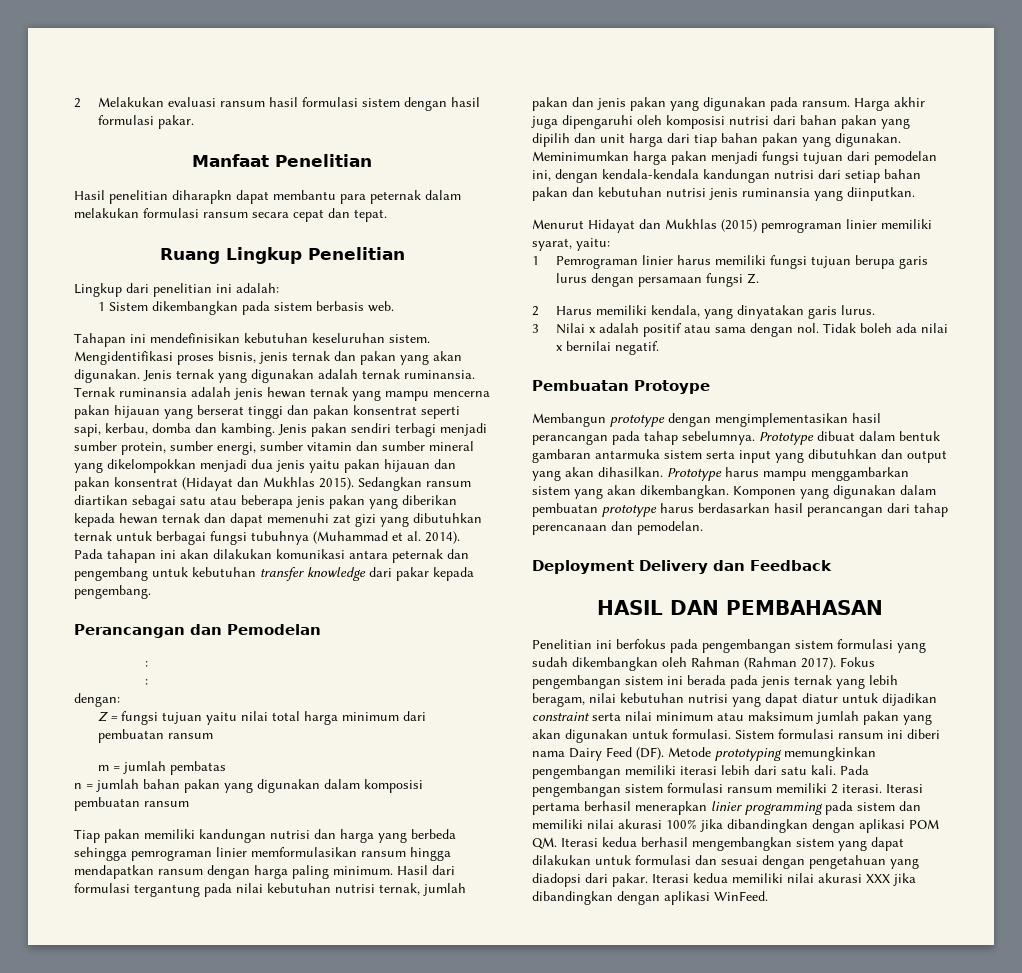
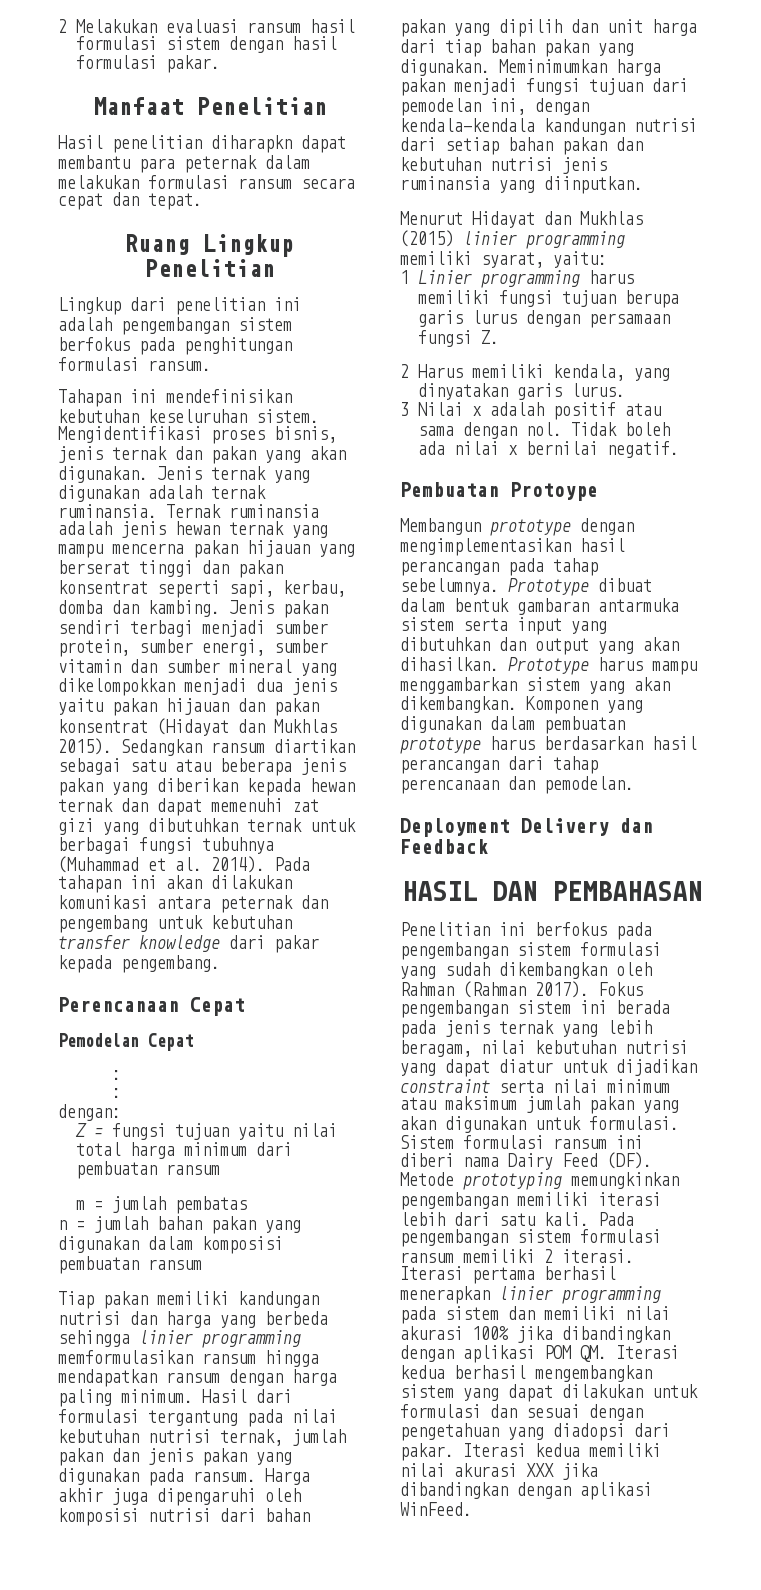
[236,283,279,293] [97,301,394,315] adalah: // 1 Sistem dikembangkan pada sistem berbasis web. -> [58,317,292,335] [58,337,292,355] [58,357,211,371] adalah pengembangan sistem berfokus pada penghitungan formulasi ransum.
[74,624,222,638] Perancangan dan -> [58,997,245,1016] Perencanaan Cepat //
(321, 629) none -> [148,1033,193,1051] Cepat
[131,847,247,861] pemrograman linier -> [139,1330,301,1348] linier programming
[761,219,877,233] pemrograman linier -> [463,231,625,249] linier programming
[555,255,673,269] Pemrograman linier -> [417,270,580,288] Linier programming

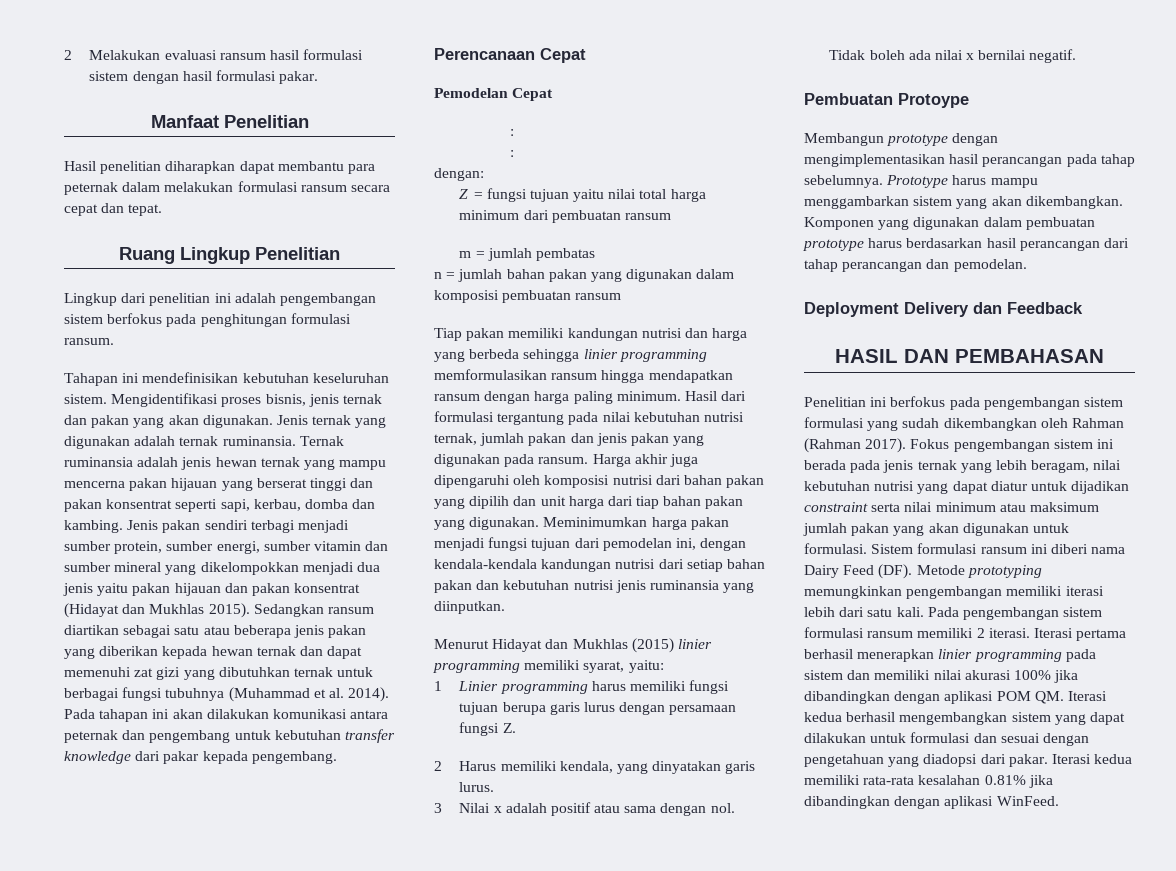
[211,135,292,153] diharapkn -> [165,161,236,174] diharapkan
[598,578,652,592] [400,598,679,615] [400,617,607,635] [400,637,679,655] [400,657,589,675] dibuat dalam bentuk gambaran antarmuka sistem serta input yang dibutuhkan dan output yang akan dihasilkan. Prototype -> (949, 181) none
[400,779,499,794] perencanaan -> [842,261,923,272] perancangan
[400,1463,554,1477] nilai akurasi XXX -> [863,775,1026,785] rata-rata kesalahan 0.81%

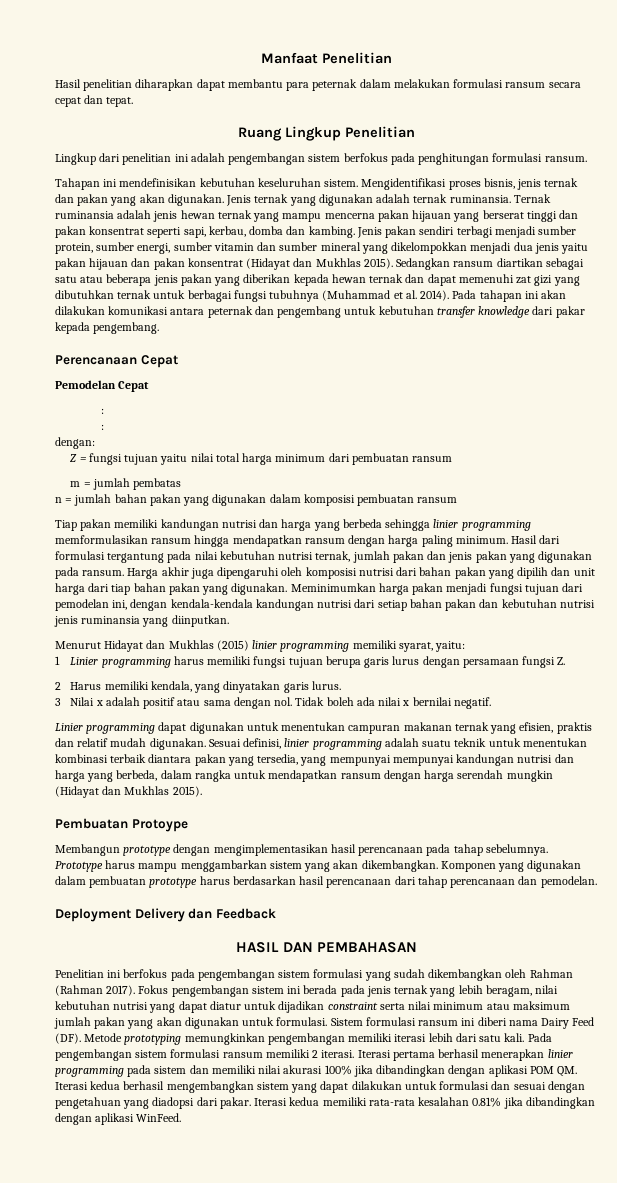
[64,49,364,60] [89,70,319,84] 2 Melakukan evaluasi ransum hasil formulasi sistem dengan hasil formulasi pakar. // -> (261, 58) none
(1077, 56) none -> [55,722,592,734] [55,738,587,750] [55,754,574,766] [55,770,553,782] [55,786,202,798] // Linier programming dapat digunakan untuk menentukan campuran makanan ternak yang efisien, praktis dan relatif mudah digunakan. Sesuai definisi, linier programming adalah suatu teknik untuk menentukan kombinasi terbaik diantara pakan yang tersedia, yang mempunyai mempunyai kandungan nutrisi dan harga yang berbeda, dalam rangka untuk mendapatkan ransum dengan harga serendah mungkin (Hidayat dan Mukhlas 2015).
[982,156,1063,167] perancangan -> [358,847,424,856] perencanaan
[1019,240,1100,251] perancangan -> [326,879,392,888] perencanaan
[842,261,923,272] perancangan -> [450,879,516,888] perencanaan

